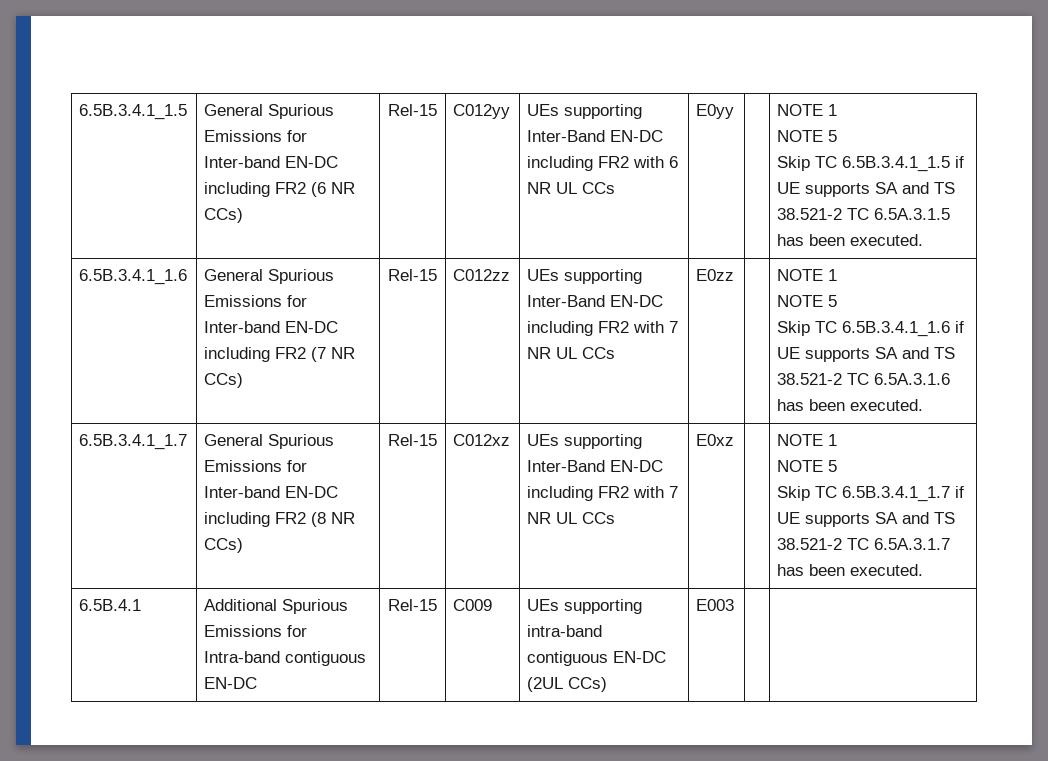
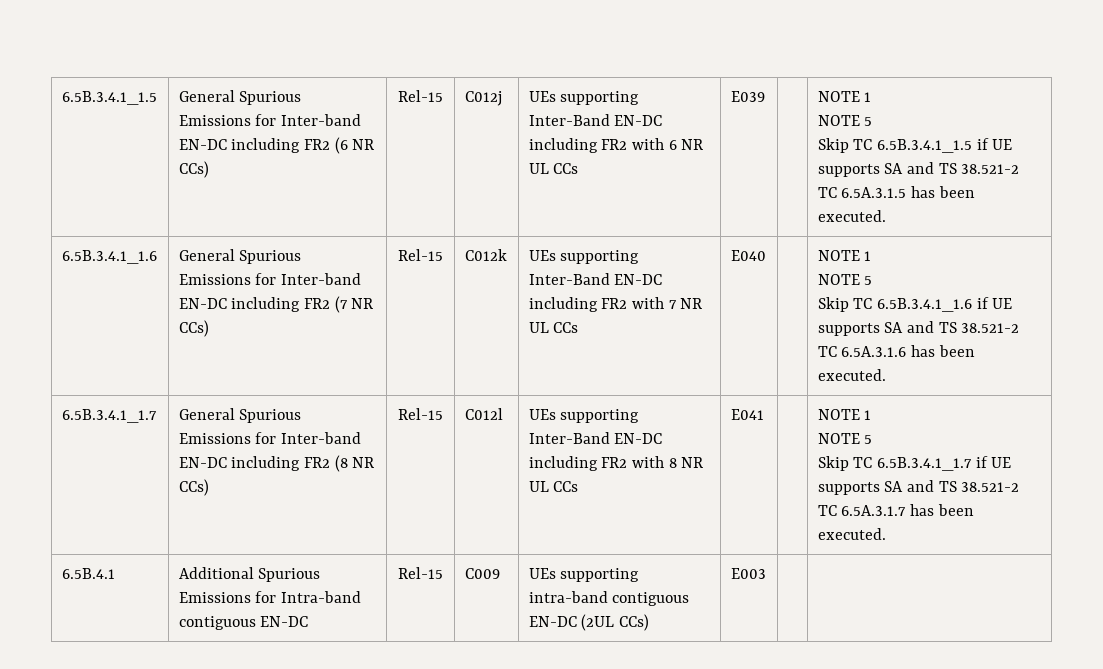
[453,104,511,119] C012yy -> [464,91,502,106] C012j
[696,104,735,119] E0yy -> [730,91,765,102] E039
[453,269,511,281] C012zz -> [464,249,507,261] C012k
[696,269,735,281] E0zz -> [730,250,766,261] E040
[453,434,511,446] [527,434,643,449] [527,460,664,472] [527,486,679,501] [527,512,616,524] [696,434,735,446] C012xz | UEs supporting Inter-Band EN-DC including FR2 with 7 NR UL CCs | E0xz -> [464,408,503,420] [528,409,640,423] [528,432,663,444] [528,456,704,471] [528,481,579,492] [730,409,764,420] C012l | UEs supporting Inter-Band EN-DC including FR2 with 8 NR UL CCs | E041

